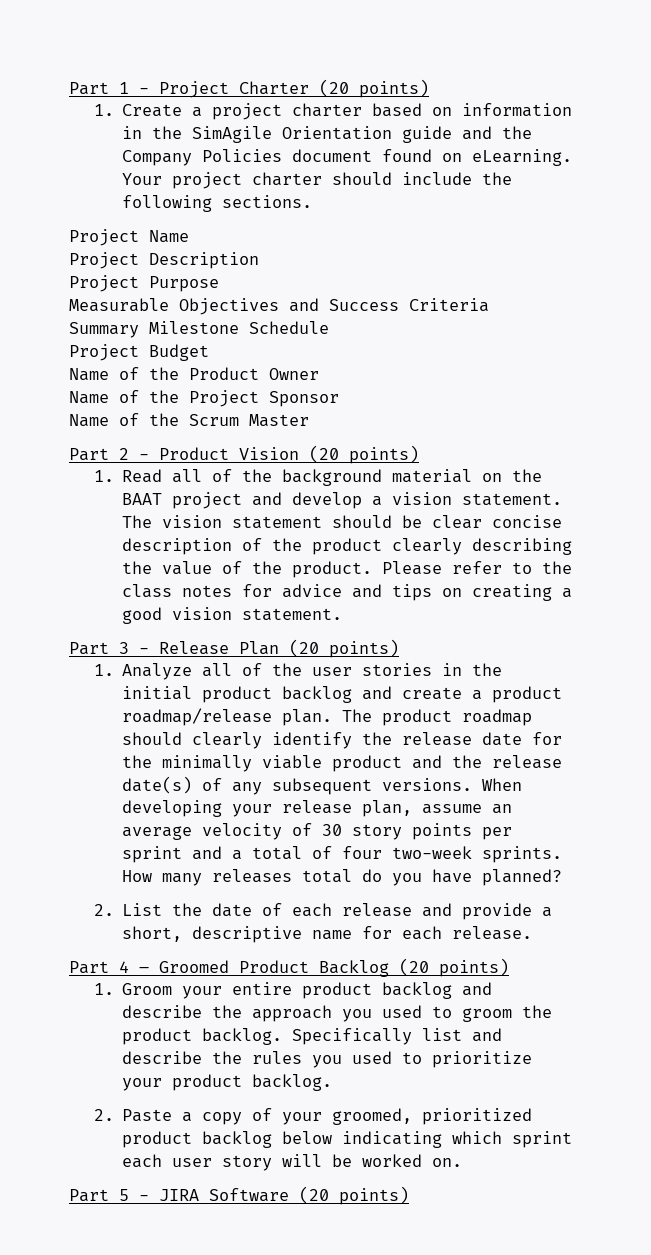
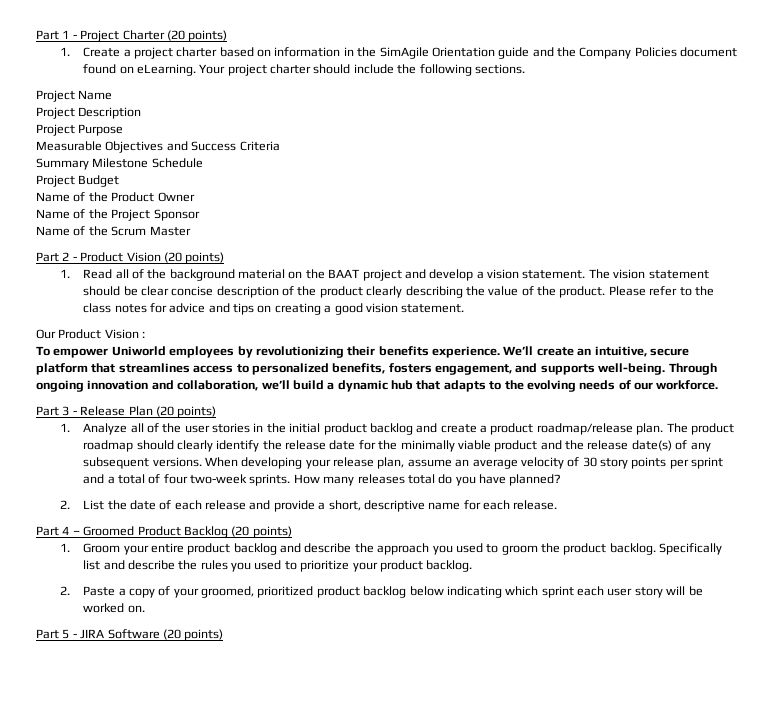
(343, 614) none -> [36,329,146,339] [36,346,689,358] [36,363,717,375] [36,380,719,392] // Our Product Vision : // To empower Uniworld employees by revolutionizing their benefits experience. We’ll create an intuitive, secure platform that streamlines access to personalized benefits, fosters engagement, and supports well-being. Through ongoing innovation and collaboration, we’ll build a dynamic hub that adapts to the evolving needs of our workforce.

